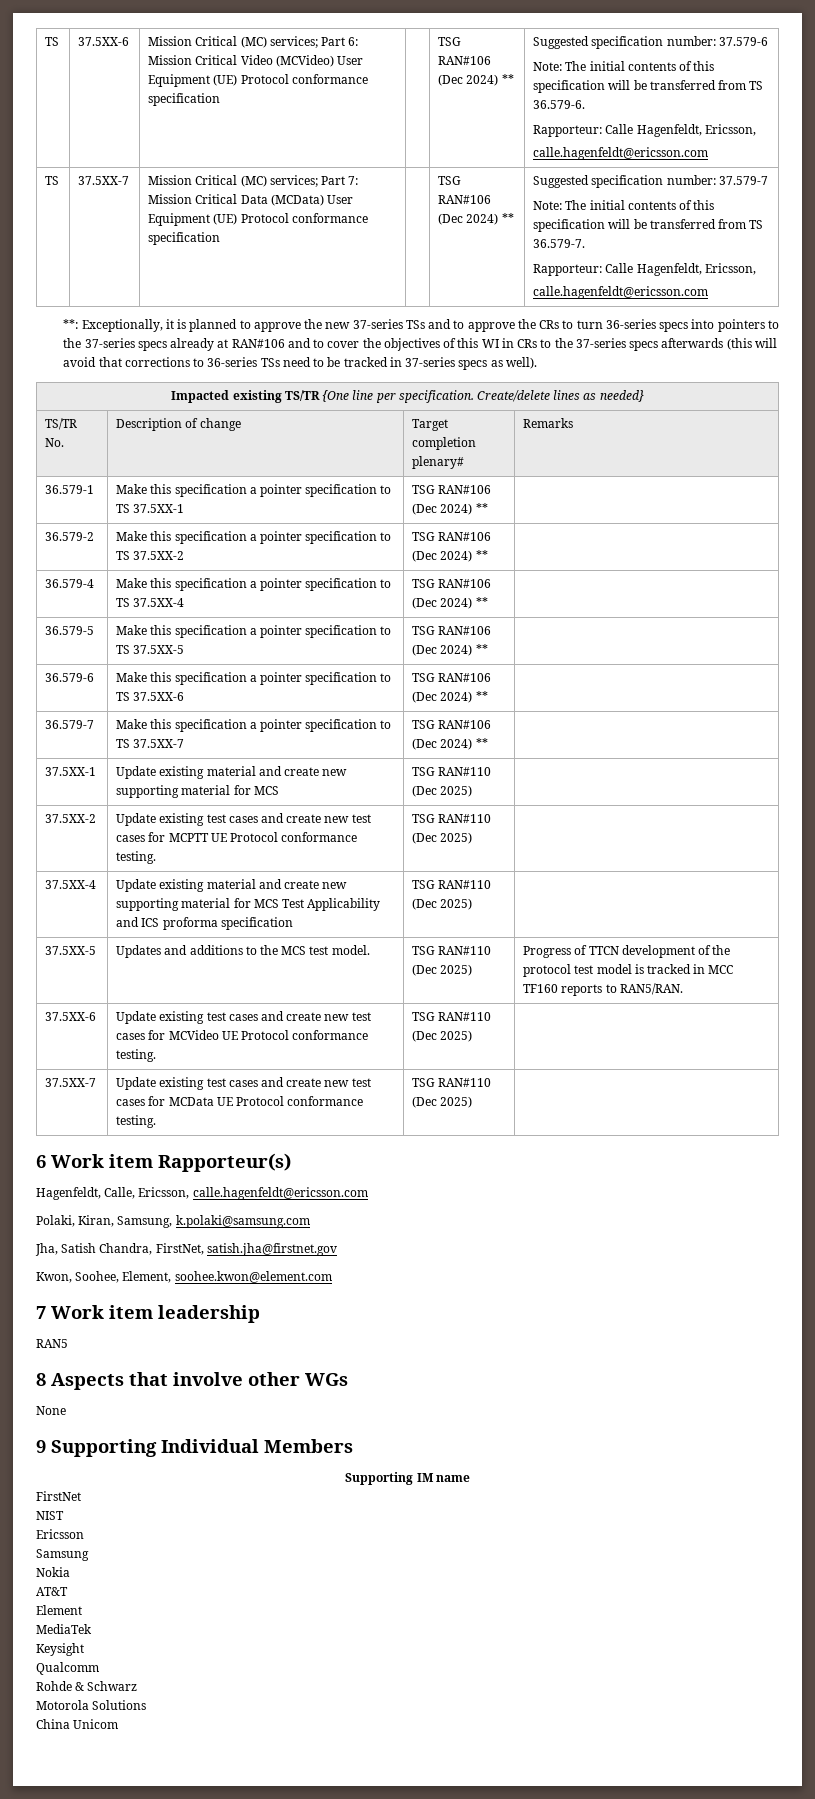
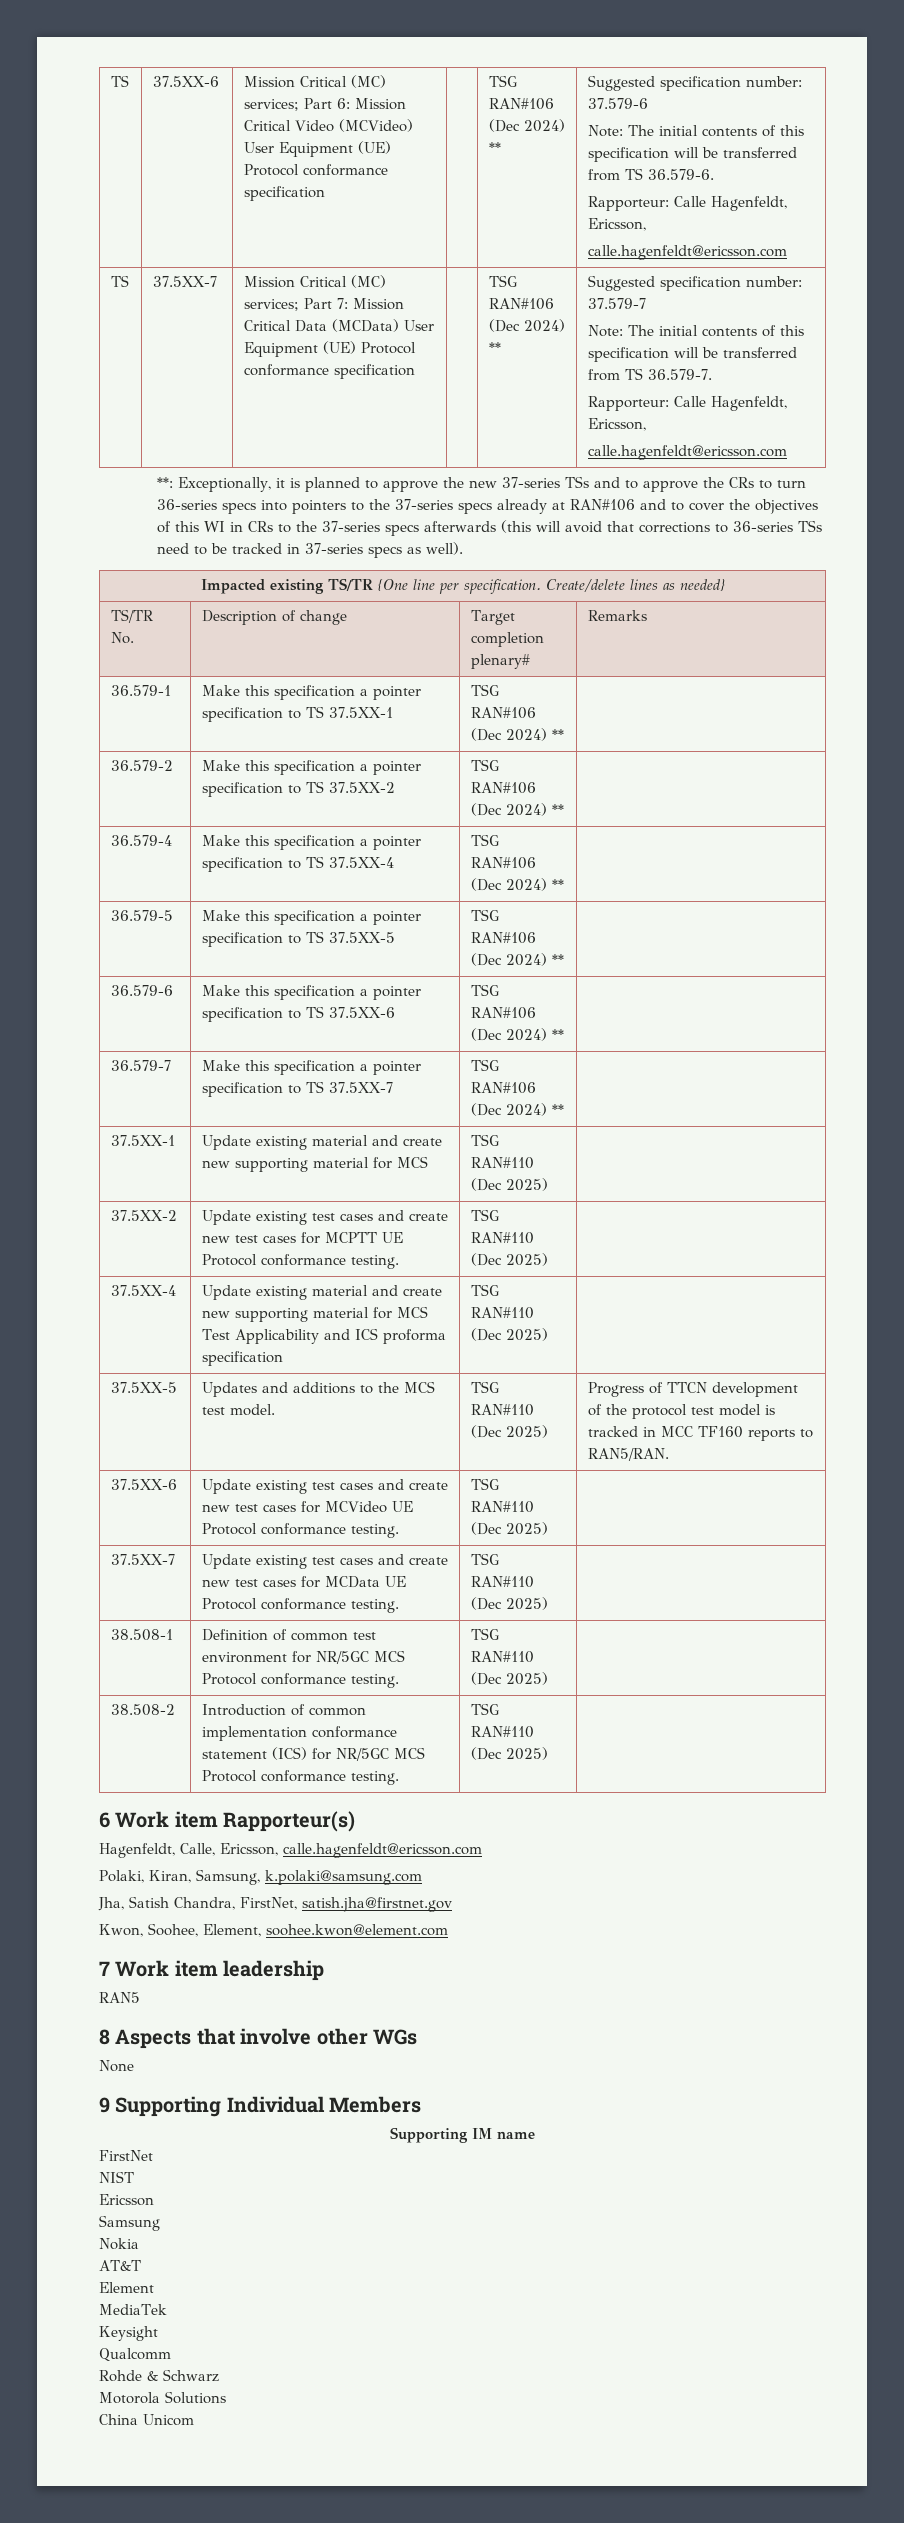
(473, 1102) none -> [110,1629,173,1641] [201,1629,376,1641] [201,1650,405,1664] [201,1673,399,1688] [470,1628,499,1640] [470,1651,534,1663] [470,1672,548,1685] [110,1704,175,1716] [201,1704,366,1716] [201,1726,397,1741] [201,1747,425,1761] [201,1770,399,1785] [470,1703,499,1715] [470,1726,534,1738] [470,1747,548,1760] // 38.508-1 | Definition of common test environment for NR/5GC MCS Protocol conformance testing. | TSG RAN#110 (Dec 2025) | // 38.508-2 | Introduction of common implementation conformance statement (ICS) for NR/5GC MCS Protocol conformance testing. | TSG RAN#110 (Dec 2025) |

